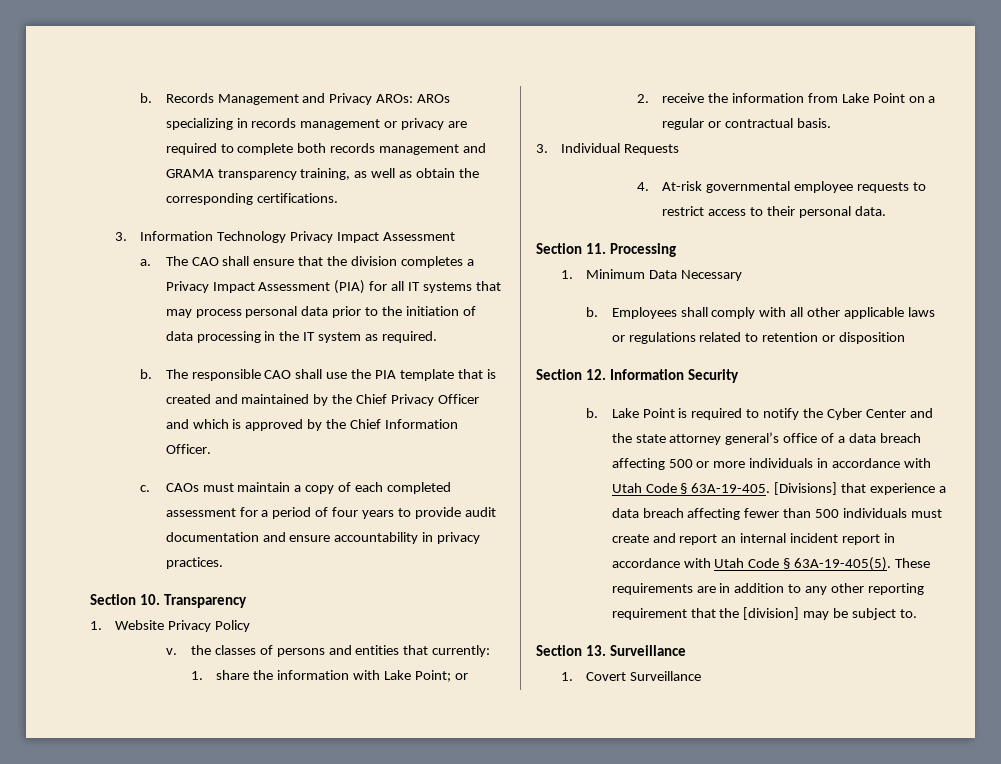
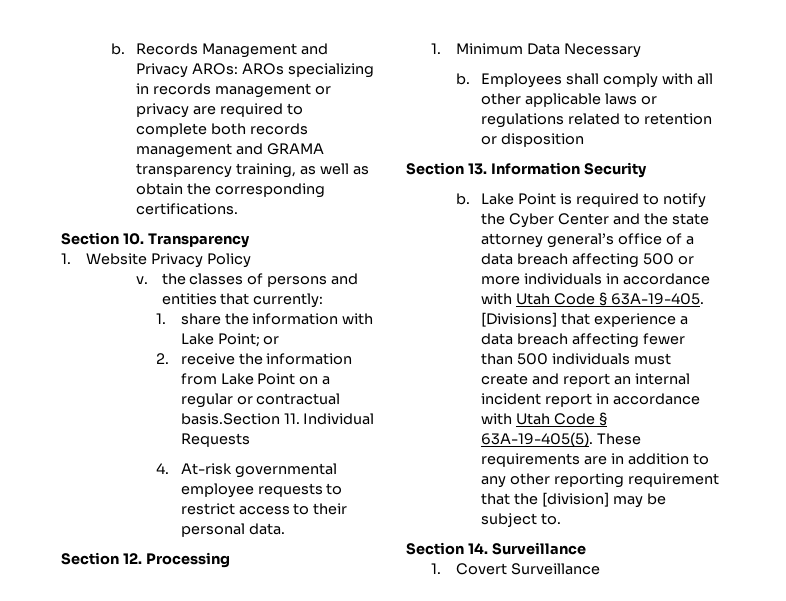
[115,231,456,243] [140,256,474,268] [165,280,501,294] [165,306,476,318] [165,331,438,343] [140,369,496,381] [165,394,480,406] [165,419,459,431] [165,444,211,454] [140,482,452,494] [165,507,496,519] [165,532,481,544] [165,557,223,569] // 3. Information Technology Privacy Impact Assessment // a. The CAO shall ensure that the division completes a Privacy Impact Assessment (PIA) for all IT systems that may process personal data prior to the initiation of data processing in the IT system as required. // b. The responsible CAO shall use the PIA template that is created and maintained by the Chief Privacy Officer and which is approved by the Chief Information Officer. // c. CAOs must maintain a copy of each completed assessment for a period of four years to provide audit documentation and ensure accountability in privacy practices. -> (239, 209) none
[796,118,831,128] [536,144,548,153] basis. // 3. -> [180,413,300,425] basis.Section 11.
[585,243,606,254] 11. -> [122,553,142,564] 12.
[585,369,606,380] 12. -> [467,163,487,175] 13.
[585,645,606,656] 13. -> [467,543,488,554] 14.

